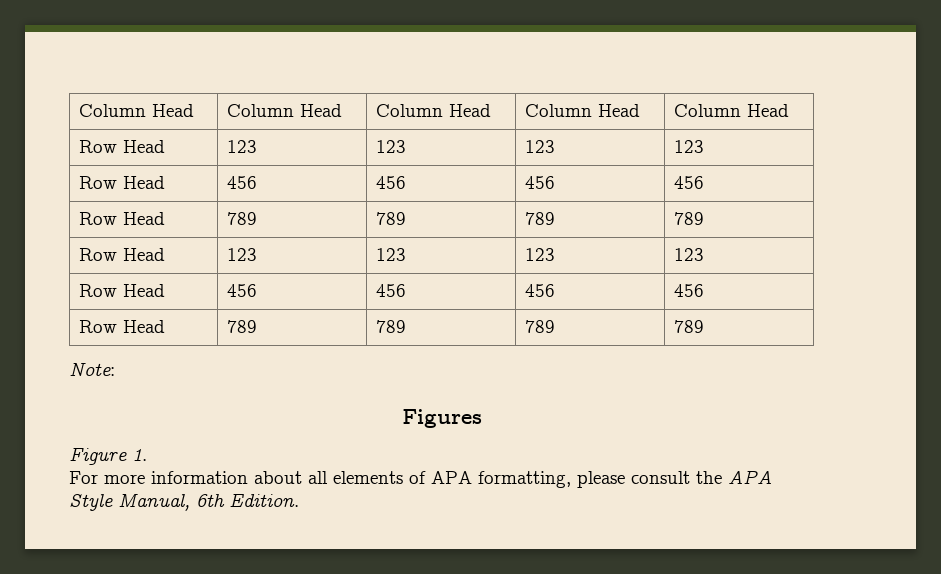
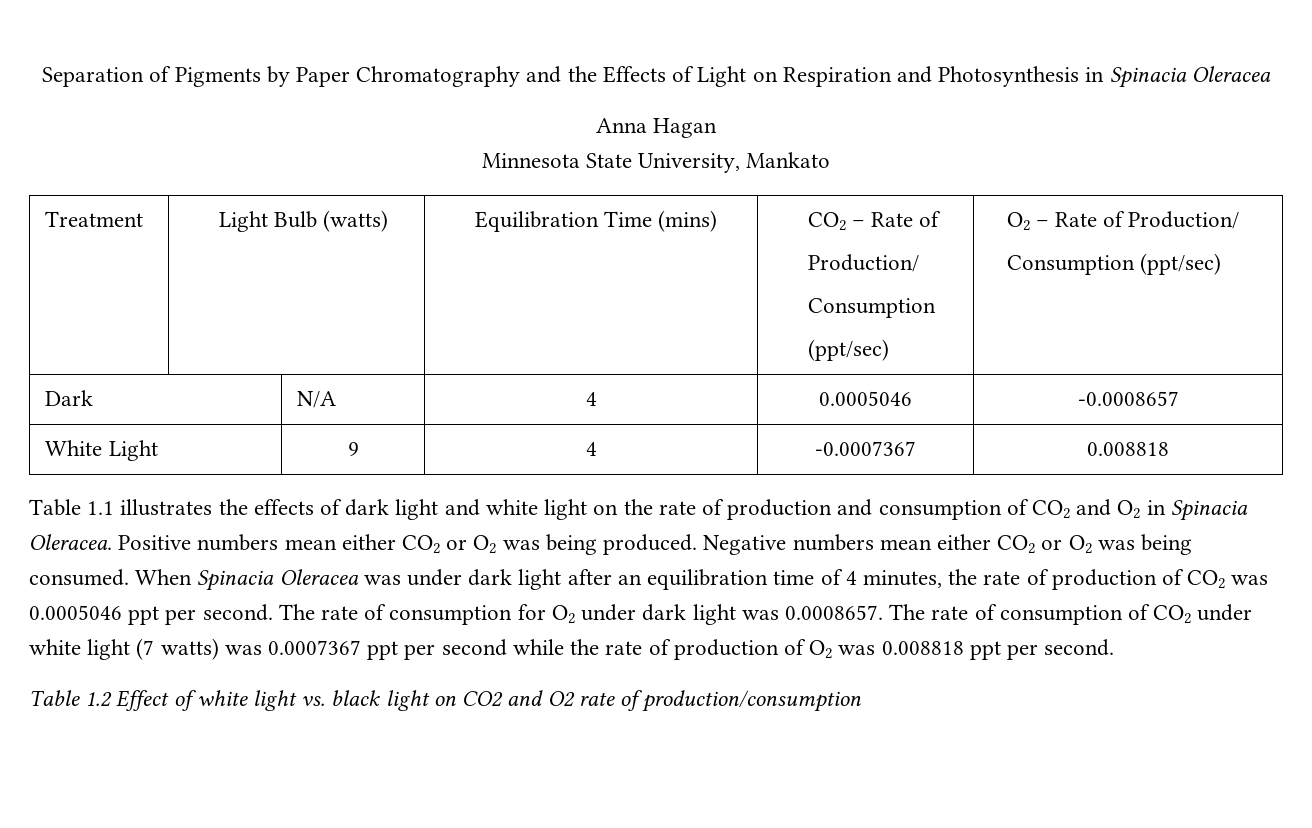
[78,104,194,117] [226,104,342,117] [375,104,491,117] [524,104,640,117] [673,104,789,117] [78,140,165,153] [226,140,257,153] [375,140,406,153] [524,140,555,153] [673,140,704,153] [78,176,165,189] [226,176,257,189] [375,176,406,189] [524,176,555,189] [673,176,704,189] [78,212,165,225] [226,212,257,225] [375,212,406,225] [524,212,555,225] [673,212,704,225] [78,248,165,261] [226,248,257,261] [375,248,406,261] [524,248,555,261] [673,248,704,261] [78,284,165,297] [226,284,257,297] [375,284,406,297] [524,284,555,297] [673,284,704,297] [78,320,165,333] [226,320,257,333] [375,320,406,333] [524,320,555,333] [673,320,704,333] [69,362,115,376] [401,409,482,428] [69,448,147,465] [69,470,772,488] [69,493,299,511] Column Head | Column Head | Column Head | Column Head | Column Head // Row Head | 123 | 123 | 123 | 123 // Row Head | 456 | 456 | 456 | 456 // Row Head | 789 | 789 | 789 | 789 // Row Head | 123 | 123 | 123 | 123 // Row Head | 456 | 456 | 456 | 456 // Row Head | 789 | 789 | 789 | 789 // Note: // Figures // Figure 1. // For more information about all elements of APA formatting, please consult the APA Style Manual, 6th Edition. -> [42,66,1271,88] [595,118,718,138] [481,152,831,173] [45,211,144,227] [218,210,389,232] [474,210,718,232] [807,211,942,231] [807,254,919,272] [807,298,936,318] [807,339,889,361] [1006,211,1240,231] [1006,253,1221,275] [45,390,94,406] [297,391,337,408] [585,392,597,406] [819,391,912,406] [1077,391,1179,406] [45,440,158,461] [347,442,359,456] [585,442,597,456] [815,441,916,456] [1087,442,1169,456] [29,499,1248,521] [29,534,1192,555] [29,569,1269,591] [29,604,1253,625] [29,638,1115,660] [29,690,862,712] Separation of Pigments by Paper Chromatography and the Effects of Light on Respiration and Photosynthesis in Spinacia Oleracea // Anna Hagan // Minnesota State University, Mankato // Treatment | Light Bulb (watts) | Equilibration Time (mins) | CO2 – Rate of // Production/ // Consumption // (ppt/sec) | O2 – Rate of Production/ // Consumption (ppt/sec) // Dark | N/A | 4 | 0.0005046 | -0.0008657 // White Light | 9 | 4 | -0.0007367 | 0.008818 // Table 1.1 illustrates the effects of dark light and white light on the rate of production and consumption of CO2 and O2 in Spinacia Oleracea. Positive numbers mean either CO2 or O2 was being produced. Negative numbers mean either CO2 or O2 was being consumed. When Spinacia Oleracea was under dark light after an equilibration time of 4 minutes, the rate of production of CO2 was 0.0005046 ppt per second. The rate of consumption for O2 under dark light was 0.0008657. The rate of consumption of CO2 under white light (7 watts) was 0.0007367 ppt per second while the rate of production of O2 was 0.008818 ppt per second. // Table 1.2 Effect of white light vs. black light on CO2 and O2 rate of production/consumption

